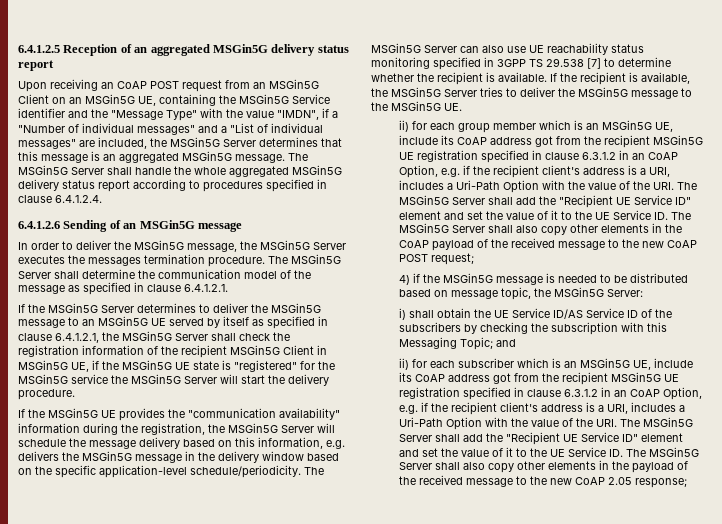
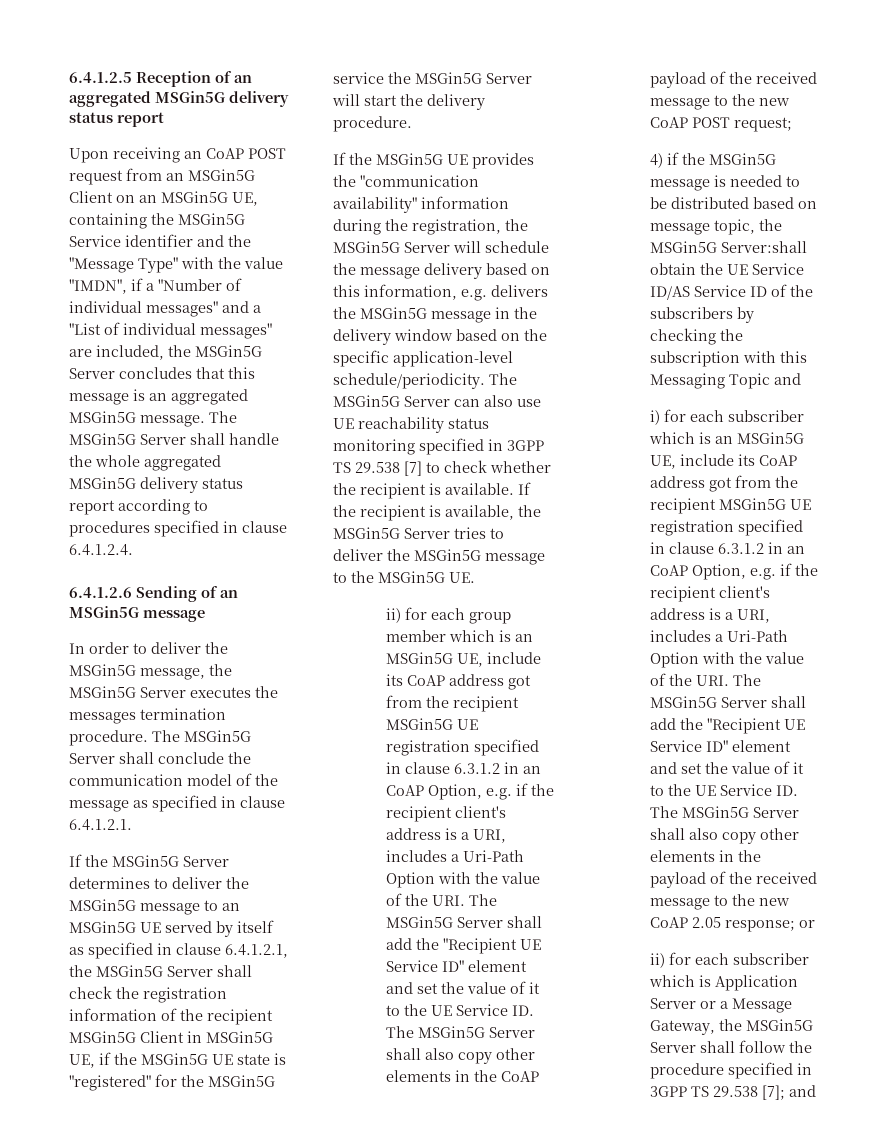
[259,137,318,147] determines -> [119,367,192,379] concludes
[82,269,135,279] determine -> [158,752,224,764] conclude
[618,57,671,67] determine -> [444,460,487,473] check
[606,289,643,297] [398,308,434,320] Server: // i) shall -> [720,241,807,253] Server:shall
[459,337,493,350] Topic; -> [728,373,770,389] Topic
[398,358,409,370] ii) -> [649,410,660,425] i)
(687, 483) none -> [798,920,815,928] [649,952,809,968] [648,975,798,991] [649,998,792,1013] [649,1019,813,1035] [649,1040,812,1053] [649,1062,812,1079] [649,1085,816,1100] or // ii) for each subscriber which is Application Server or a Message Gateway, the MSGin5G Server shall follow the procedure specified in 3GPP TS 29.538 [7]; and

